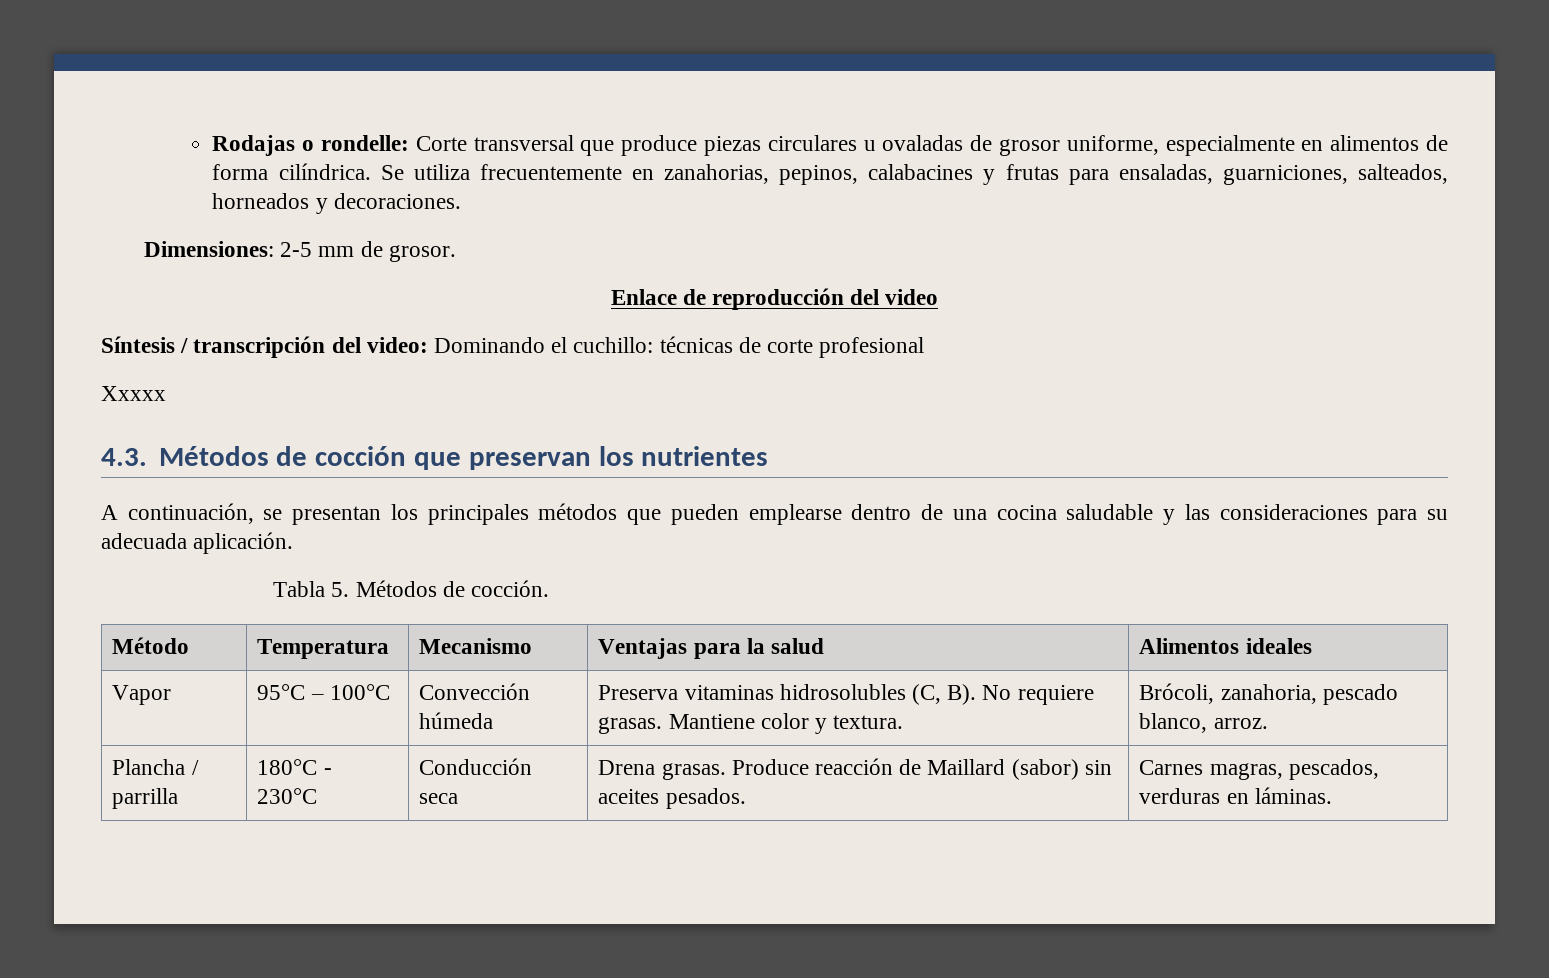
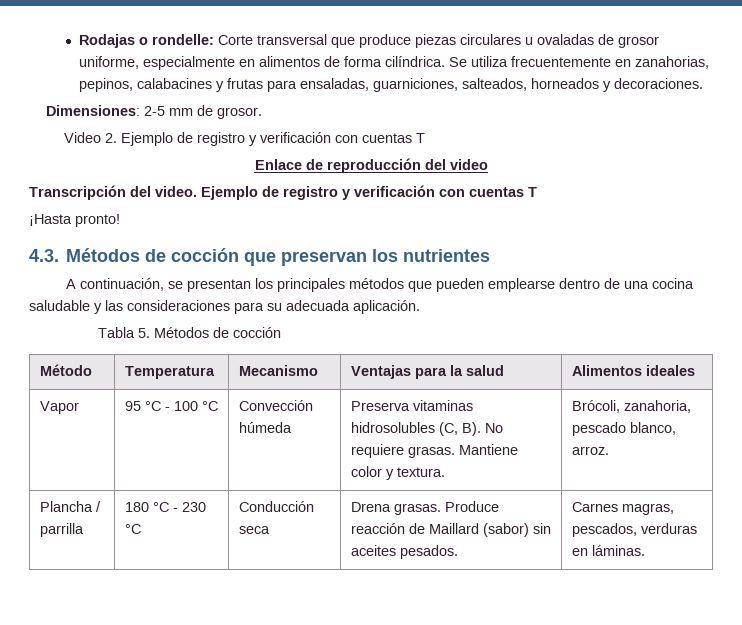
(456, 253) none -> [63,132,425,146] // Video 2. Ejemplo de registro y verificación con cuentas T
[101,336,925,358] [101,386,166,401] Síntesis / transcripción del video: Dominando el cuchillo: técnicas de corte profesional // Xxxxx -> [29,185,537,200] [29,214,120,227] Transcripción del video. Ejemplo de registro y verificación con cuentas T // ¡Hasta pronto!
[471,580,550,597] cocción. -> [232,327,281,338] cocción
[257,684,390,700] 95°C – 100°C -> [124,401,218,411] 95 °C - 100 °C
[257,759,332,775] [257,788,318,804] 180°C - 230°C -> [124,502,206,512] [124,524,141,534] 180 °C - 230 °C

